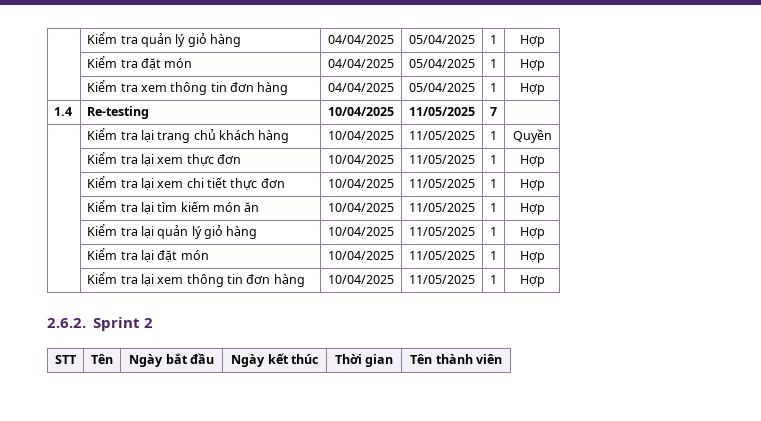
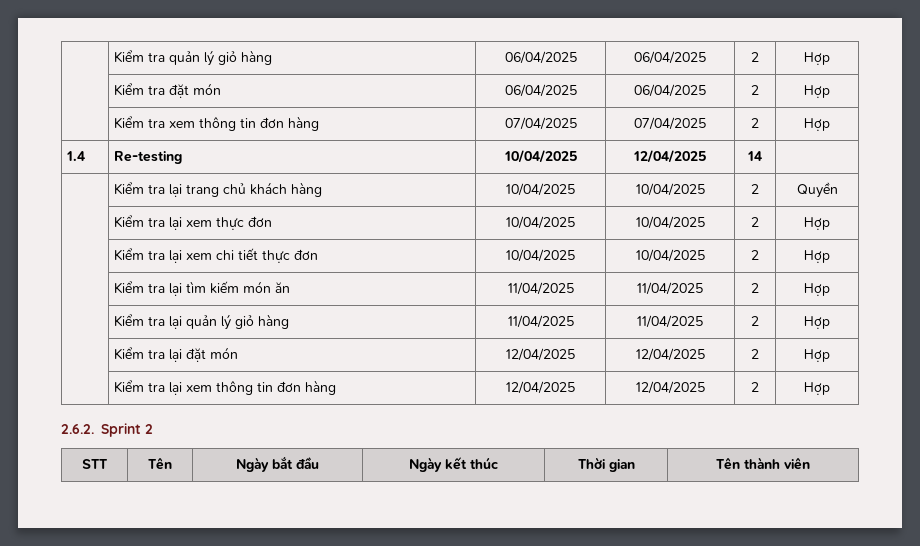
[328,35,394,44] [409,35,475,44] [490,35,497,44] 04/04/2025 | 05/04/2025 | 1 -> [504,51,577,64] [634,51,706,64] [751,52,759,62] 06/04/2025 | 06/04/2025 | 2
[328,59,394,68] [409,59,475,68] [490,59,497,68] 04/04/2025 | 05/04/2025 | 1 -> [504,84,577,97] [634,84,706,97] [751,85,759,95] 06/04/2025 | 06/04/2025 | 2
[328,83,394,92] [409,83,475,92] [490,83,497,92] 04/04/2025 | 05/04/2025 | 1 -> [504,117,577,130] [634,117,706,130] [751,118,759,128] 07/04/2025 | 07/04/2025 | 2
[409,107,475,116] [490,107,497,116] 11/05/2025 | 7 -> [633,150,706,163] [747,151,762,161] 12/04/2025 | 14
[409,131,475,140] [490,131,497,140] 11/05/2025 | 1 -> [635,183,705,196] [751,184,759,194] 10/04/2025 | 2
[409,155,475,164] [490,155,497,164] 11/05/2025 | 1 -> [635,216,705,229] [751,217,759,227] 10/04/2025 | 2
[409,179,475,188] [490,179,497,188] 11/05/2025 | 1 -> [635,249,705,262] [751,250,759,260] 10/04/2025 | 2
[328,203,394,212] [409,203,475,212] [490,203,497,212] 10/04/2025 | 11/05/2025 | 1 -> [507,282,574,295] [637,282,703,295] [751,283,759,293] 11/04/2025 | 11/04/2025 | 2
[328,227,394,236] [409,227,475,236] [490,227,497,236] 10/04/2025 | 11/05/2025 | 1 -> [507,315,574,328] [637,315,703,328] [751,316,759,326] 11/04/2025 | 11/04/2025 | 2
[328,251,394,260] [409,251,475,260] [490,251,497,260] 10/04/2025 | 11/05/2025 | 1 -> [506,348,575,361] [635,348,705,361] [751,349,759,359] 12/04/2025 | 12/04/2025 | 2
[328,275,394,284] [409,275,475,284] [490,275,497,284] 10/04/2025 | 11/05/2025 | 1 -> [506,381,575,394] [635,381,705,394] [751,382,759,392] 12/04/2025 | 12/04/2025 | 2

